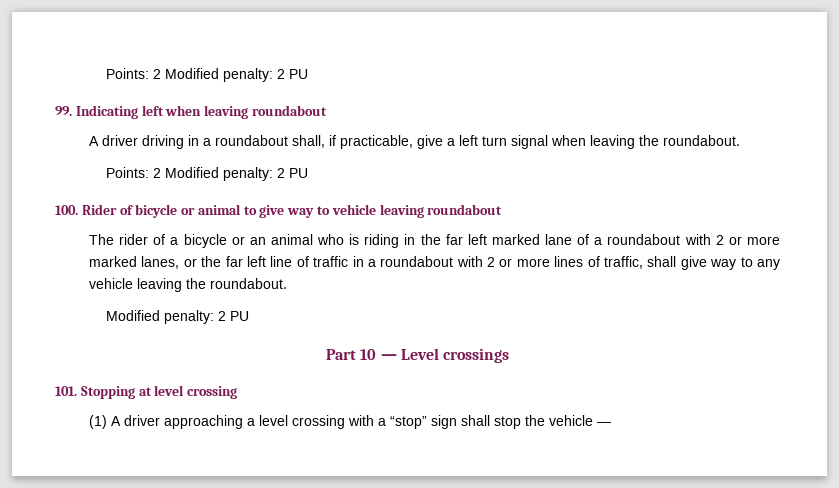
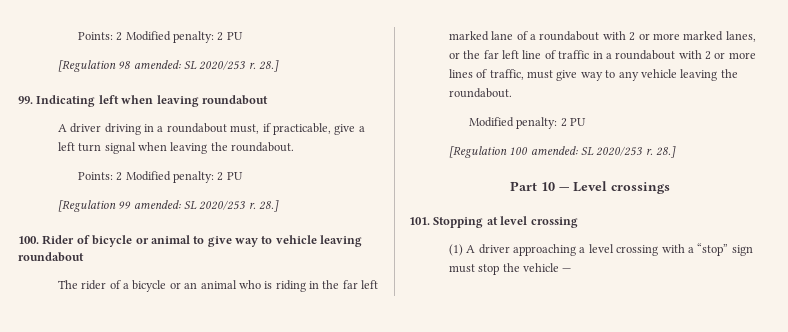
[106,68,309,82] Points: 2 Modified penalty: 2 PU -> [77,31,243,43] [57,60,280,72] Points: 2 Modified penalty: 2 PU // [Regulation 98 amended: SL 2020/253 r. 28.]
[292,135,326,148] shall, -> [230,124,260,134] must,
(309, 173) none -> [57,200,280,212] // [Regulation 99 amended: SL 2020/253 r. 28.]
[647,256,677,267] shall -> [527,70,554,79] must
(250, 316) none -> [448,146,677,158] // [Regulation 100 amended: SL 2020/253 r. 28.]
[461,415,491,426] shall -> [448,264,475,273] must

